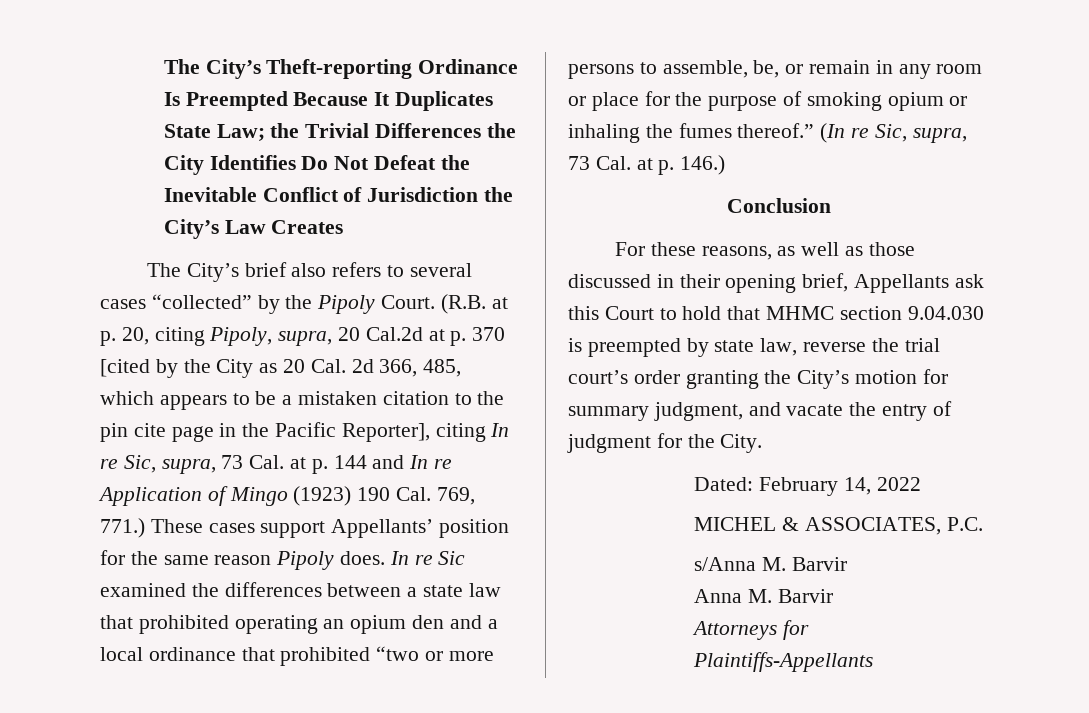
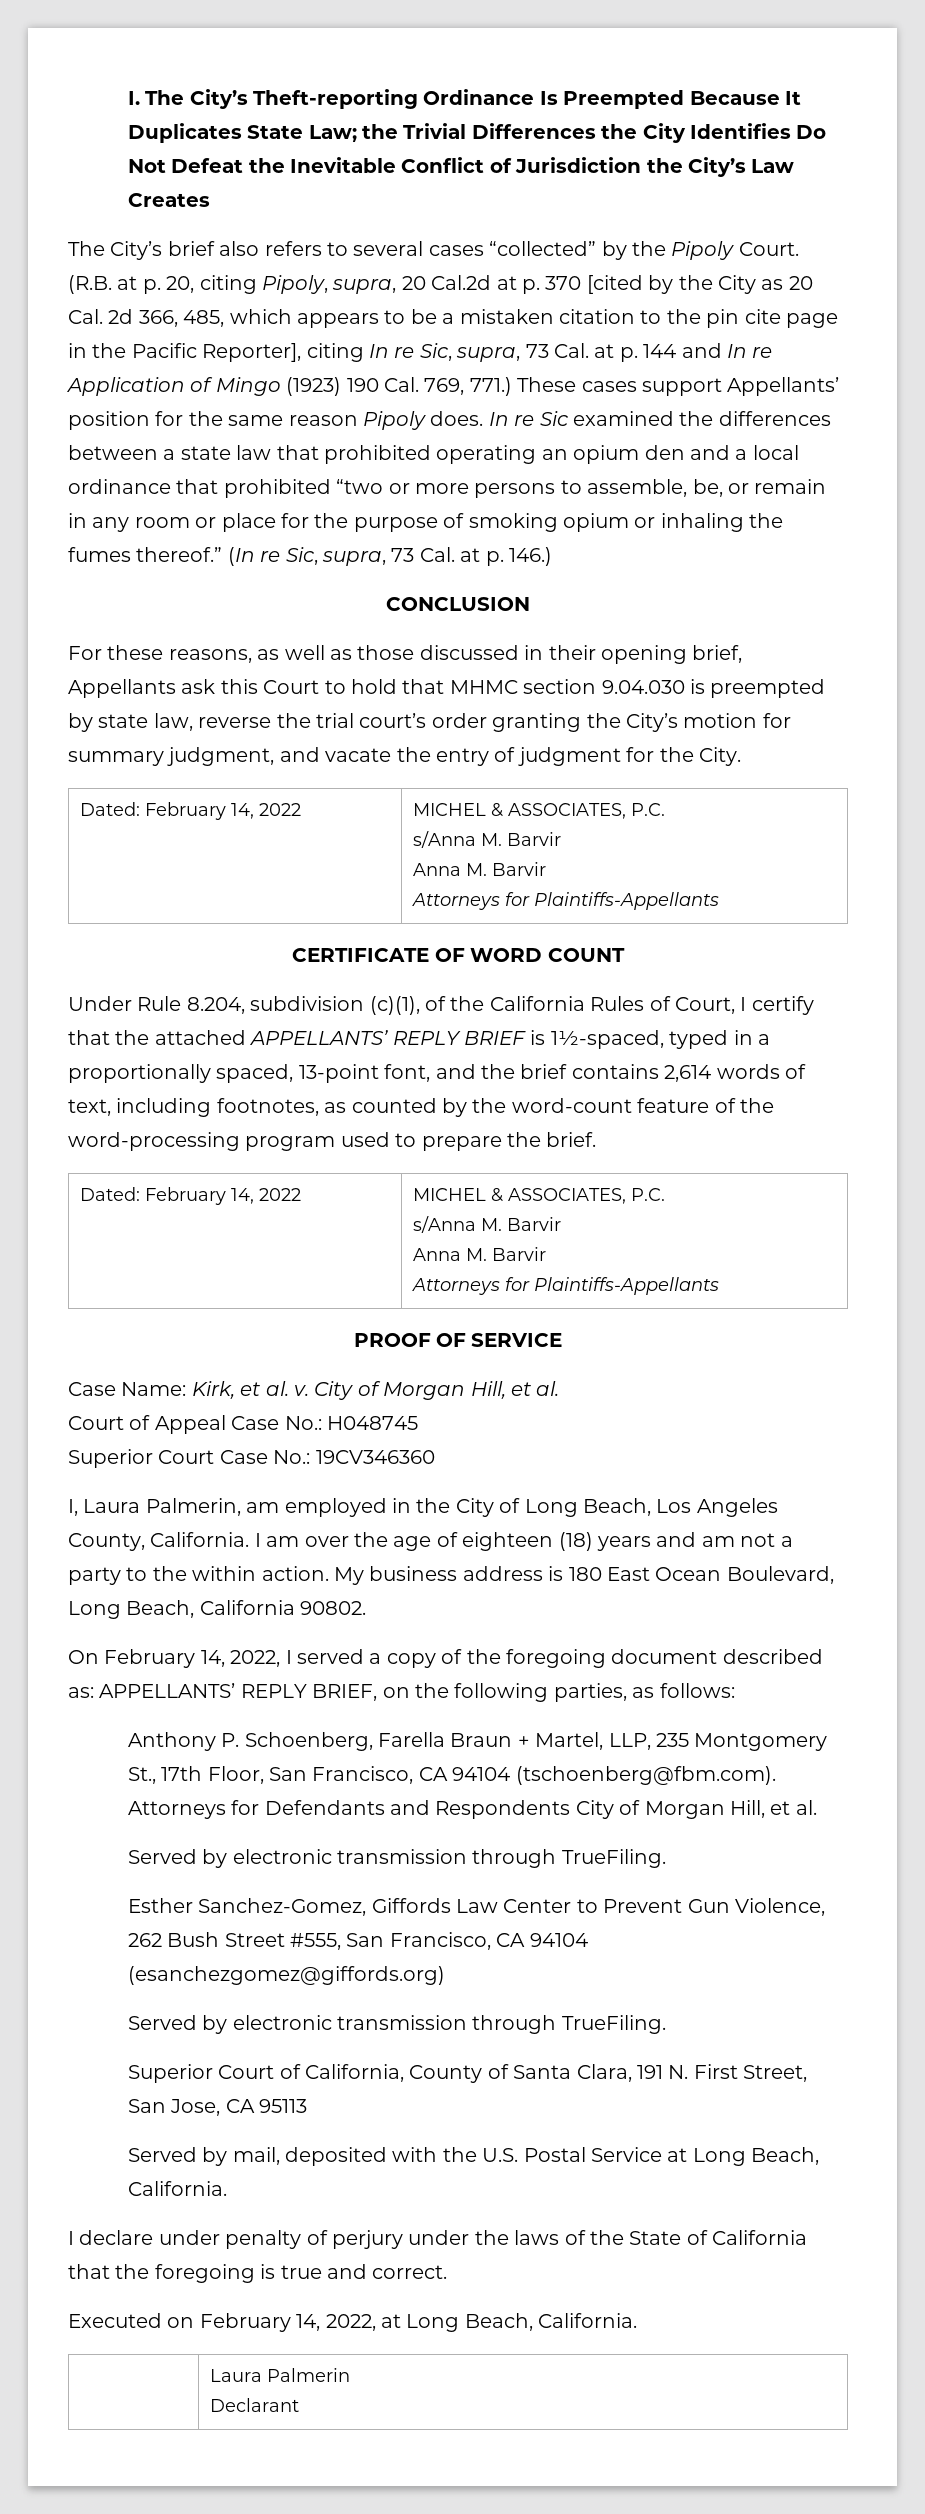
(163, 66) none -> [127,91,140,105] I.
[726,198,831,213] Conclusion -> [386,597,530,611] CONCLUSION
[694,477,921,496] [694,517,983,535] [694,557,847,571] [694,589,833,603] [692,620,810,640] [693,652,874,672] // Dated: February 14, 2022 // MICHEL & ASSOCIATES, P.C. // s/Anna M. Barvir // Anna M. Barvir // Attorneys for Plaintiffs-Appellants -> [79,802,301,820] [412,803,665,819] [412,831,561,848] [412,862,546,876] [411,892,719,910] [292,948,625,962] [68,996,814,1015] [68,1030,770,1049] [68,1064,806,1083] [68,1098,774,1117] [68,1132,597,1151] [79,1187,301,1205] [412,1188,665,1204] [412,1216,561,1233] [412,1247,546,1261] [411,1277,719,1295] [353,1333,563,1347] [68,1381,560,1400] [68,1415,418,1434] [68,1449,435,1468] [68,1498,778,1517] [68,1532,793,1551] [68,1566,834,1585] [68,1600,367,1619] [68,1649,823,1668] [68,1683,735,1702] [127,1732,828,1751] [127,1766,776,1785] [127,1800,817,1819] [127,1849,666,1868] [127,1898,825,1916] [127,1932,588,1950] [127,1966,445,1985] [127,2015,666,2034] [127,2064,808,2083] [127,2099,307,2116] [127,2147,820,2166] [127,2181,227,2196] [68,2230,808,2249] [68,2264,448,2283] [68,2313,638,2332] [209,2368,350,2382] [209,2398,299,2412] // Dated: February 14, 2022 | MICHEL & ASSOCIATES, P.C. // s/Anna M. Barvir // Anna M. Barvir // Attorneys for Plaintiffs-Appellants // CERTIFICATE OF WORD COUNT // Under Rule 8.204, subdivision (c)(1), of the California Rules of Court, I certify that the attached APPELLANTS’ REPLY BRIEF is 1½-spaced, typed in a proportionally spaced, 13-point font, and the brief contains 2,614 words of text, including footnotes, as counted by the word-count feature of the word-processing program used to prepare the brief. // Dated: February 14, 2022 | MICHEL & ASSOCIATES, P.C. // s/Anna M. Barvir // Anna M. Barvir // Attorneys for Plaintiffs-Appellants // PROOF OF SERVICE // Case Name: Kirk, et al. v. City of Morgan Hill, et al. // Court of Appeal Case No.: H048745 // Superior Court Case No.: 19CV346360 // I, Laura Palmerin, am employed in the City of Long Beach, Los Angeles County, California. I am over the age of eighteen (18) years and am not a party to the within action. My business address is 180 East Ocean Boulevard, Long Beach, California 90802. // On February 14, 2022, I served a copy of the foregoing document described as: APPELLANTS’ REPLY BRIEF, on the following parties, as follows: // Anthony P. Schoenberg, Farella Braun + Martel, LLP, 235 Montgomery St., 17th Floor, San Francisco, CA 94104 (tschoenberg@fbm.com). Attorneys for Defendants and Respondents City of Morgan Hill, et al. // Served by electronic transmission through TrueFiling. // Esther Sanchez-Gomez, Giffords Law Center to Prevent Gun Violence, 262 Bush Street #555, San Francisco, CA 94104 (esanchezgomez@giffords.org) // Served by electronic transmission through TrueFiling. // Superior Court of California, County of Santa Clara, 191 N. First Street, San Jose, CA 95113 // Served by mail, deposited with the U.S. Postal Service at Long Beach, California. // I declare under penalty of perjury under the laws of the State of California that the foregoing is true and correct. // Executed on February 14, 2022, at Long Beach, California. // | Laura Palmerin // Declarant

